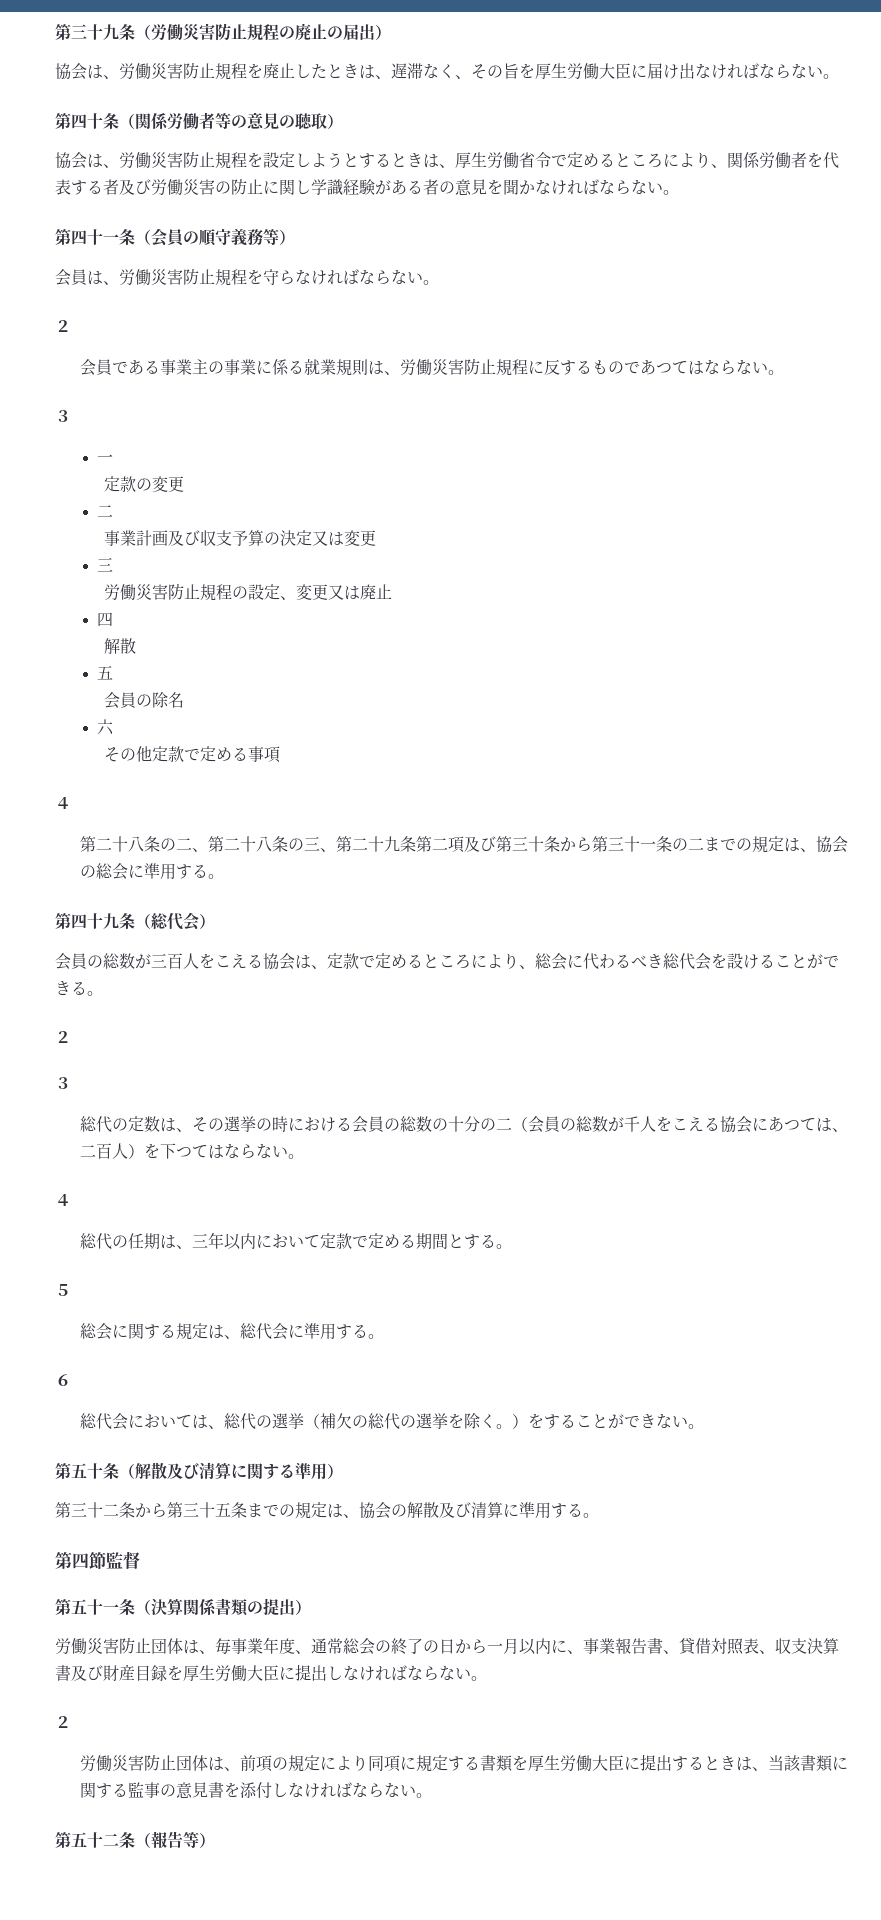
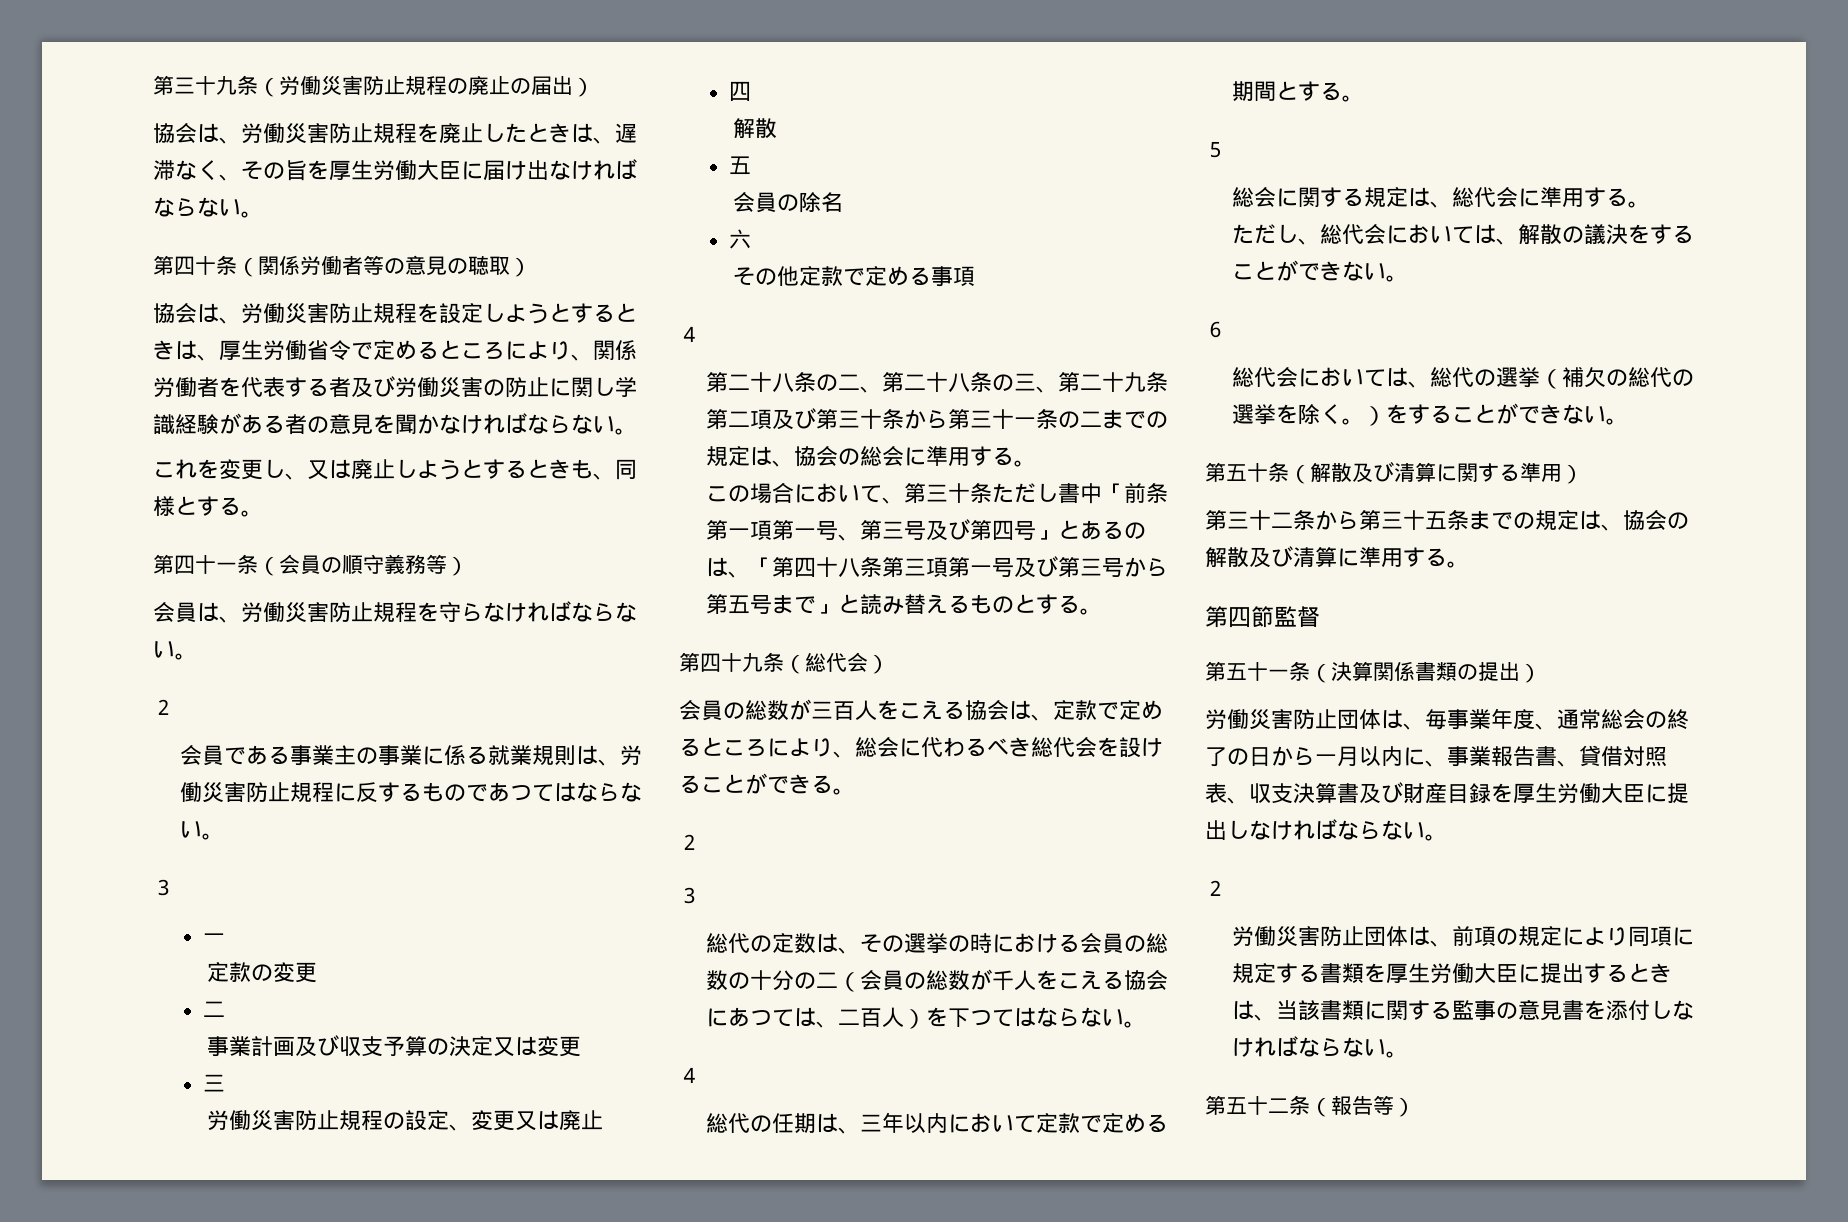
(679, 192) none -> [153,459,637,480] [153,496,263,517] // これを変更し、又は廃止しようとするときも、同様とする。
(224, 876) none -> [705,482,1168,504] [705,519,1146,541] [705,556,1168,578] [705,594,1102,615] // この場合において、第三十条ただし書中「前条第一項第一号、第三号及び第四号」とあるのは、「第四十八条第三項第一号及び第三号から第五号まで」と読み替えるものとする。
(384, 1336) none -> [1231,224,1694,245] [1231,260,1408,282] // ただし、総代会においては、解散の議決をすることができない。

